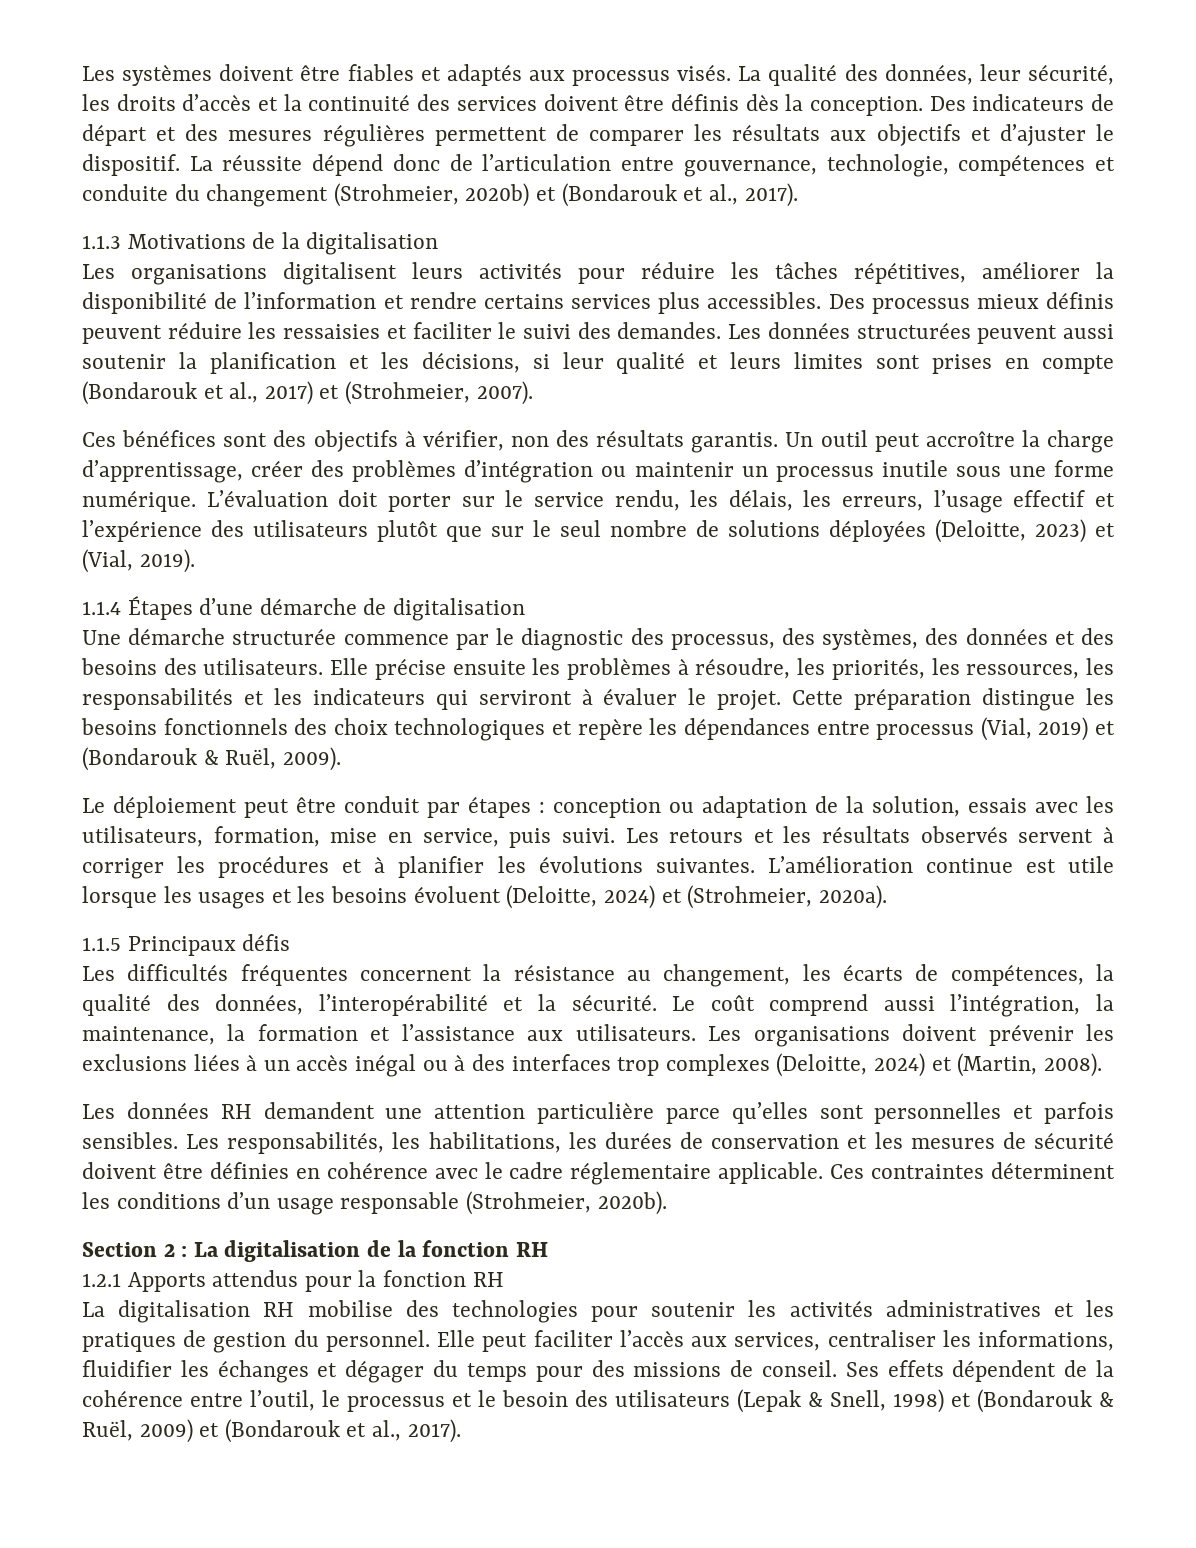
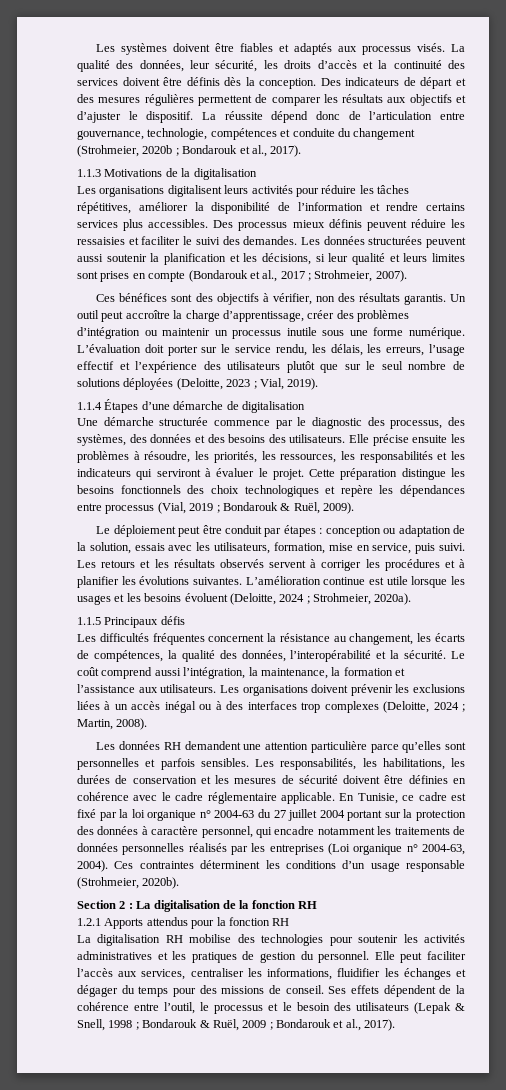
[465,183,677,207] 2020b) et (Bondarouk -> [142,145,238,156] 2020b ; Bondarouk
[264,381,471,405] 2017) et (Strohmeier, -> [280,270,373,282] 2017 ; Strohmeier,
[1035,519,1115,543] [82,549,133,573] 2023) et (Vial, -> [226,378,284,390] 2023 ; Vial,
[1038,717,1115,741] [82,747,197,771] 2019) et (Bondarouk -> [189,502,278,513] 2019 ; Bondarouk
[603,885,813,909] 2024) et (Strohmeier, -> [279,593,371,605] 2024 ; Strohmeier,
[873,1053,1038,1077] 2024) et (Martin, -> [433,702,465,712] [77,719,113,730] 2024 ; Martin,
(824, 1173) none -> [339,792,466,804] [77,809,466,821] [77,826,465,838] [77,843,465,855] [77,860,108,872] En Tunisie, ce cadre est fixé par la loi organique n° 2004-63 du 27 juillet 2004 portant sur la protection des données à caractère personnel, qui encadre notamment les traitements de données personnelles réalisés par les entreprises (Loi organique n° 2004-63, 2004).
[893,1389,1114,1413] [82,1419,340,1443] 1998) et (Bondarouk & Ruël, 2009) et (Bondarouk -> [108,1019,331,1031] 1998 ; Bondarouk & Ruël, 2009 ; Bondarouk

